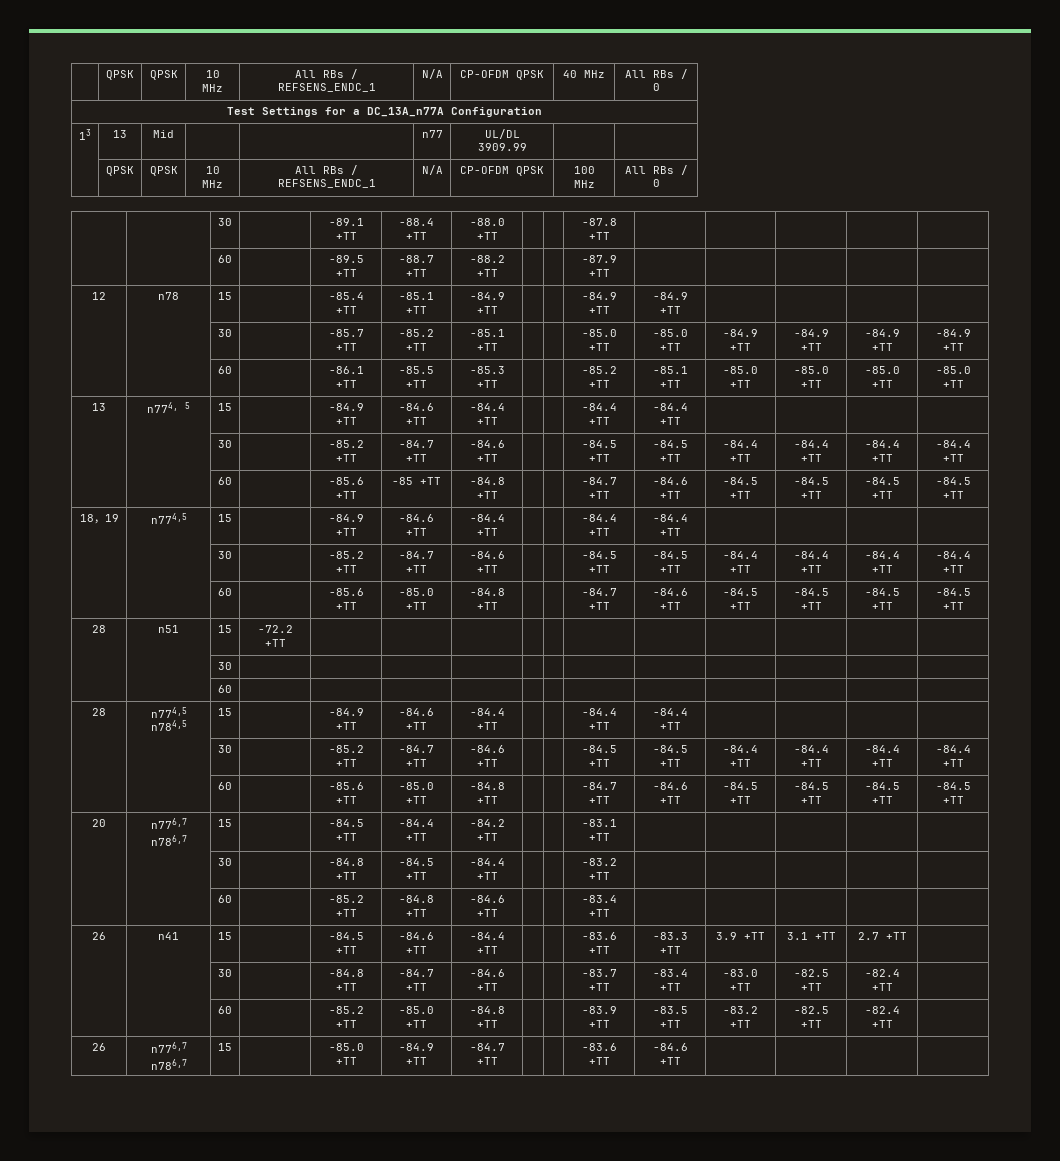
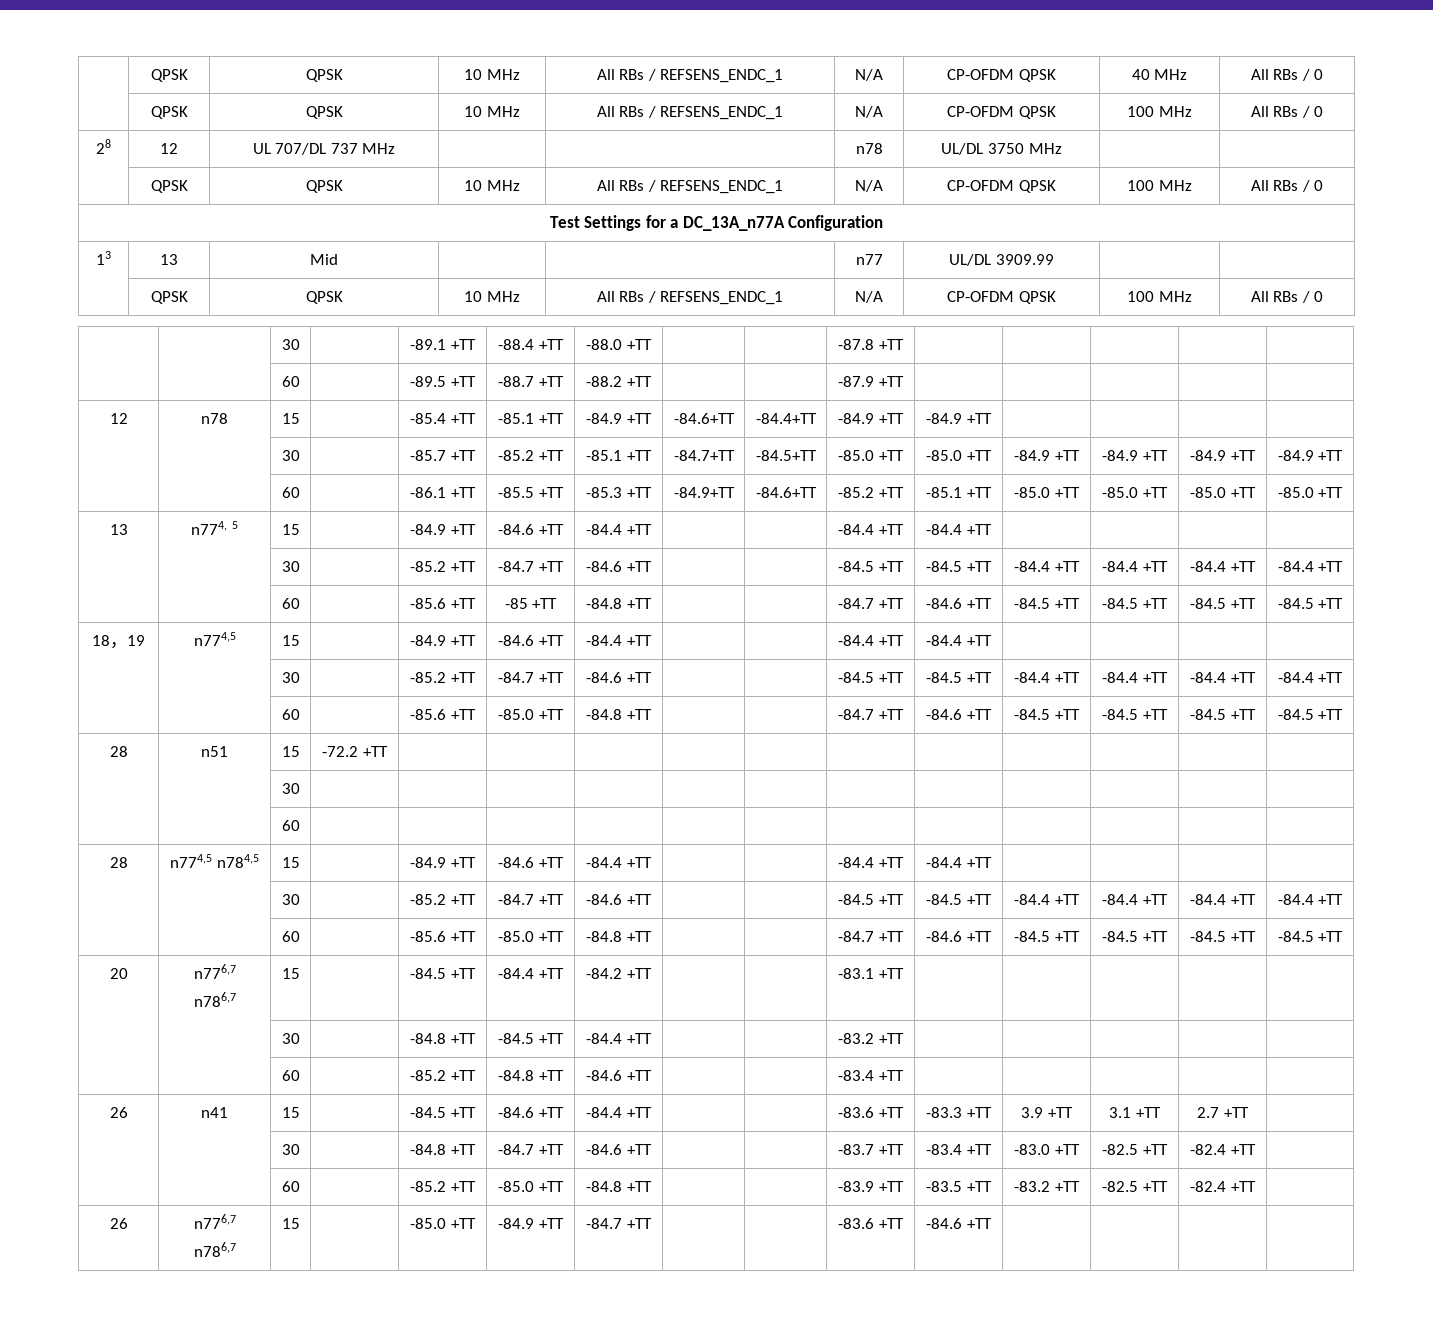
(660, 87) none -> [150,106,188,119] [305,106,343,119] [464,106,520,117] [596,106,784,120] [855,106,883,118] [947,106,1056,119] [1127,106,1192,117] [1250,106,1324,118] [96,139,111,154] [160,143,178,154] [252,143,396,155] [855,143,883,154] [941,143,1062,155] [150,180,188,193] [305,180,343,193] [464,180,520,191] [596,180,784,194] [855,180,883,192] [947,180,1056,193] [1127,180,1192,191] [1250,180,1324,192] // | QPSK | QPSK | 10 MHz | All RBs / REFSENS_ENDC_1 | N/A | CP-OFDM QPSK | 100 MHz | All RBs / 0 // 28 | 12 | UL 707/DL 737 MHz | | | n78 | UL/DL 3750 MHz | | // | QPSK | QPSK | 10 MHz | All RBs / REFSENS_ENDC_1 | N/A | CP-OFDM QPSK | 100 MHz | All RBs / 0
(498, 310) | -> [673,413,735,424] [755,413,817,424] -84.6+TT | -84.4+TT
(498, 347) | -> [673,450,735,461] [755,450,817,461] -84.7+TT | -84.5+TT
(498, 384) | -> [673,487,735,498] [755,487,817,498] -84.9+TT | -84.6+TT

